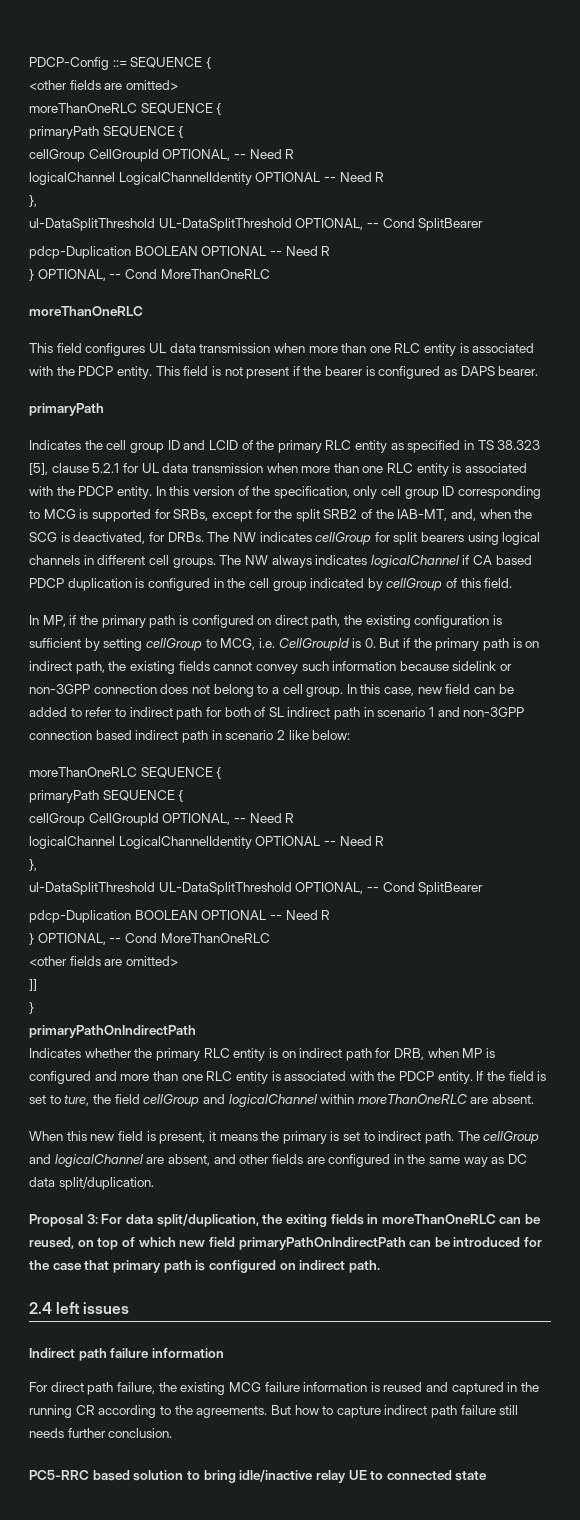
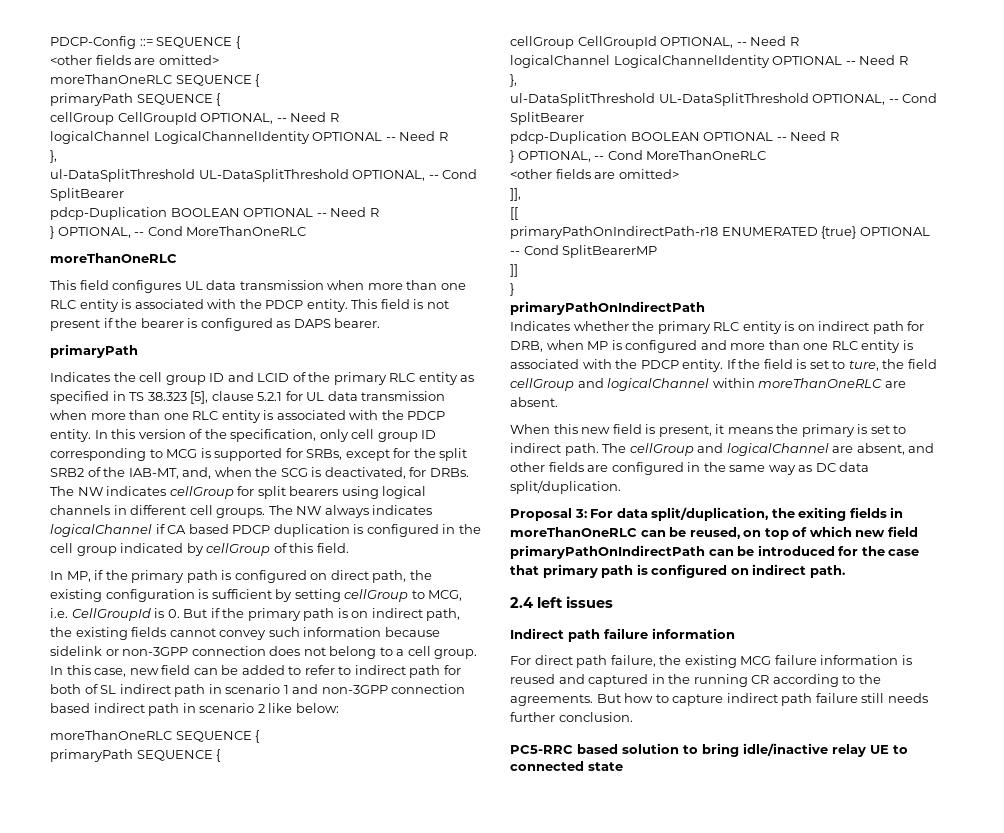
(178, 961) none -> [510,188,521,201] [510,207,518,220] [510,226,930,239] [510,245,658,258] // ]], // [[ // primaryPathOnIndirectPath-r18 ENUMERATED {true} OPTIONAL -- Cond SplitBearerMP

